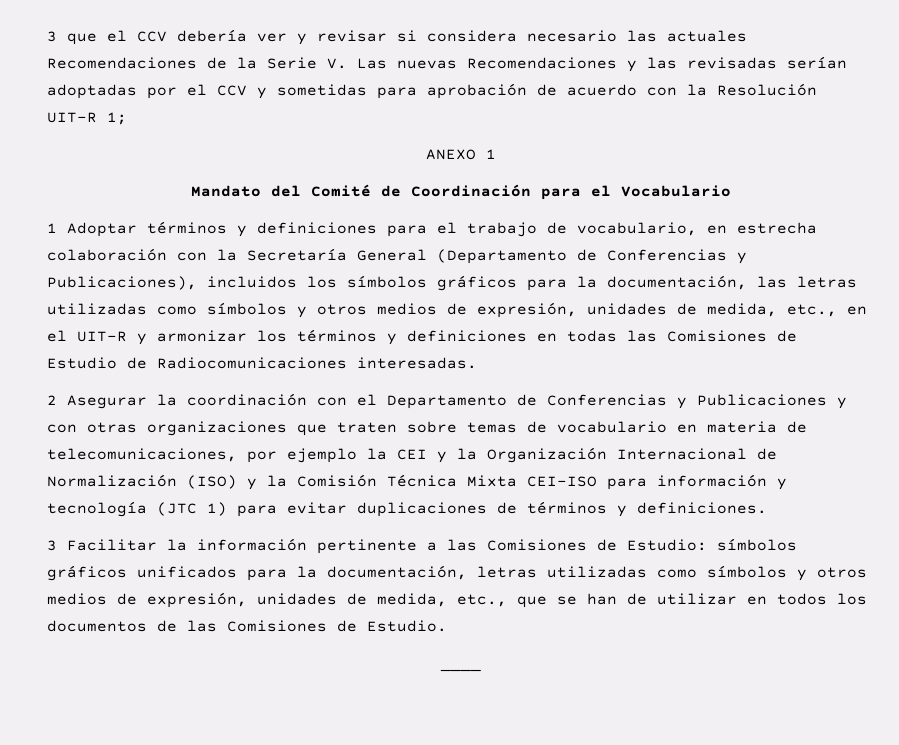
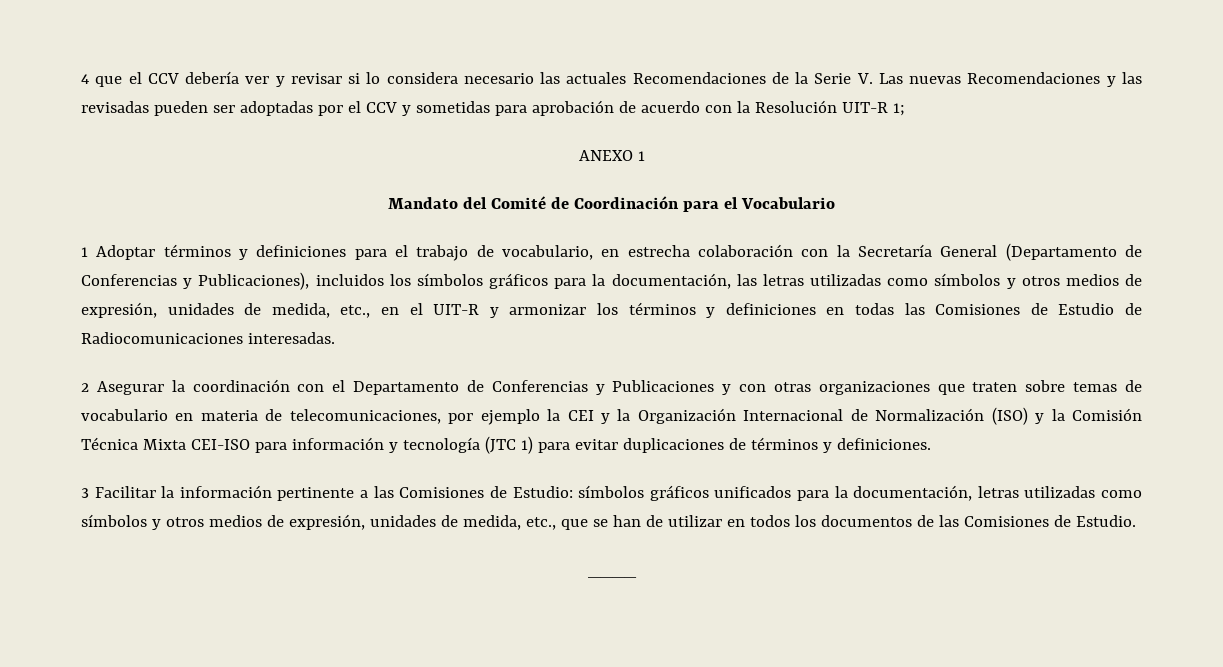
[47,31,57,42] 3 -> [81,74,89,84] 4
(417, 36) none -> [366,72,381,84] lo
[787,56,847,69] serían -> [153,101,235,116] pueden ser

